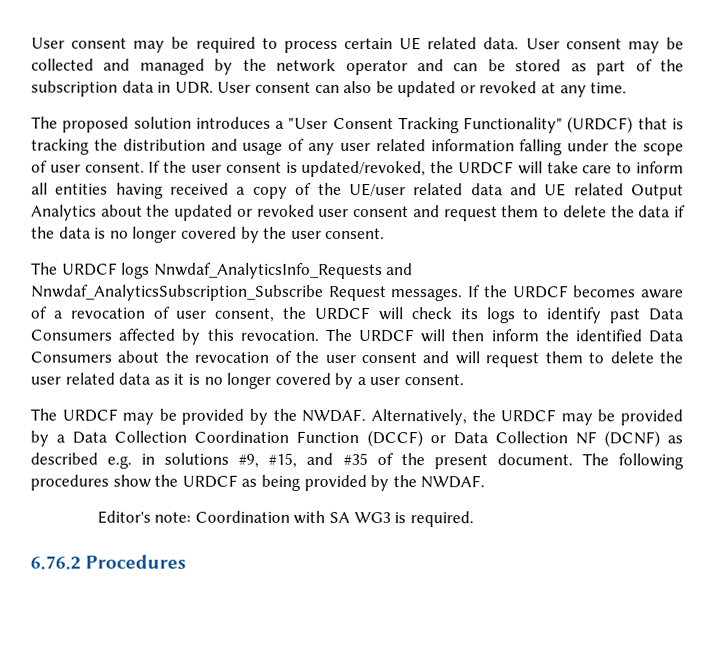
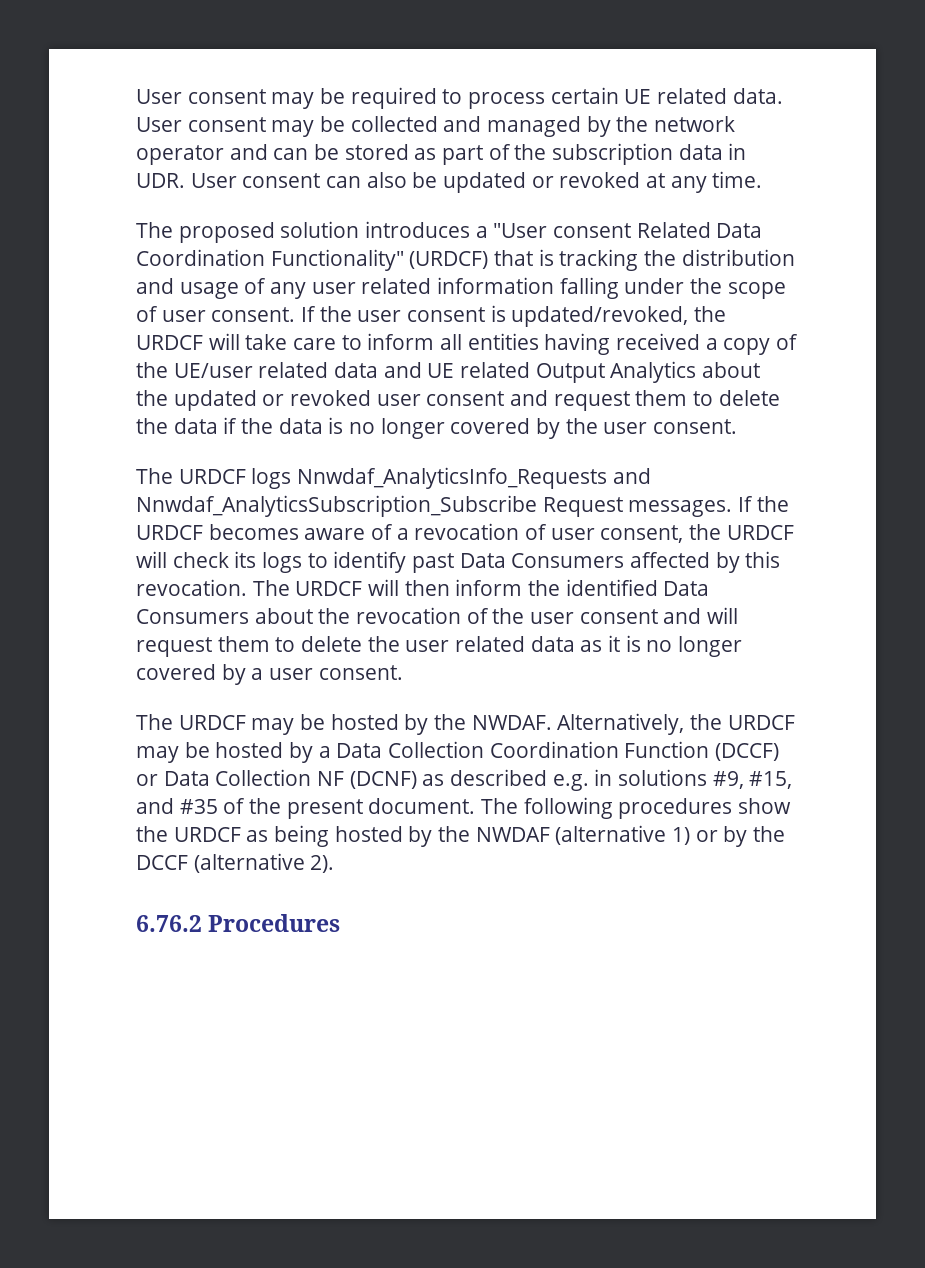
[332,117,460,134] Consent Tracking -> [553,222,763,238] [136,249,265,266] consent Related Data Coordination
[181,408,245,425] provided -> [330,714,399,730] hosted
[619,409,683,426] provided -> [215,742,284,758] hosted
[303,474,486,492] [96,510,474,528] provided by the NWDAF. // Editor's note: Coordination with SA WG3 is required. -> [334,825,786,847] [136,853,335,873] hosted by the NWDAF (alternative 1) or by the DCCF (alternative 2).

